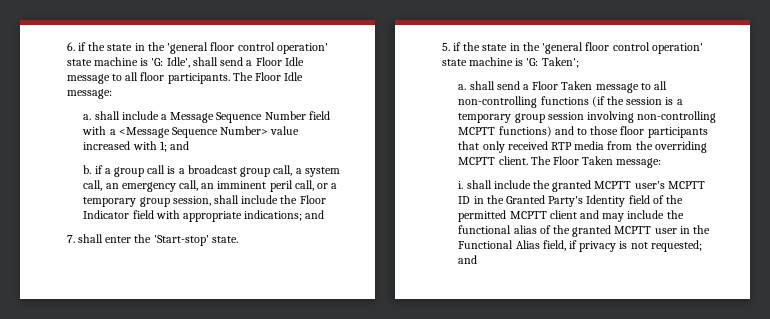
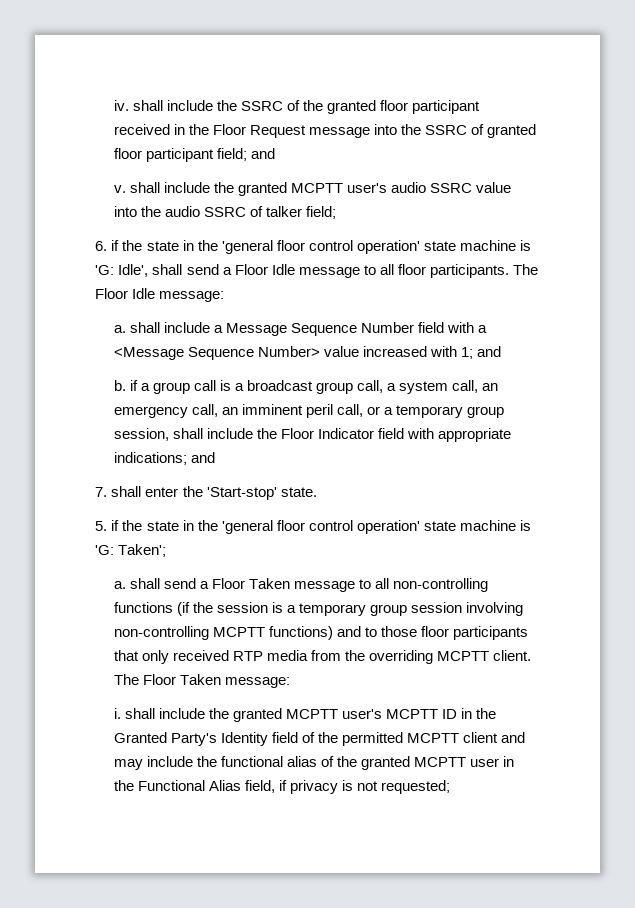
(66, 46) none -> [113,100,481,114] [113,124,537,138] [113,148,275,162] [113,182,512,196] [113,206,336,219] iv. shall include the SSRC of the granted floor participant received in the Floor Request message into the SSRC of granted floor participant field; and // v. shall include the granted MCPTT user's audio SSRC value into the audio SSRC of talker field; //
[458,255,478,264] and -> (451, 787) none

